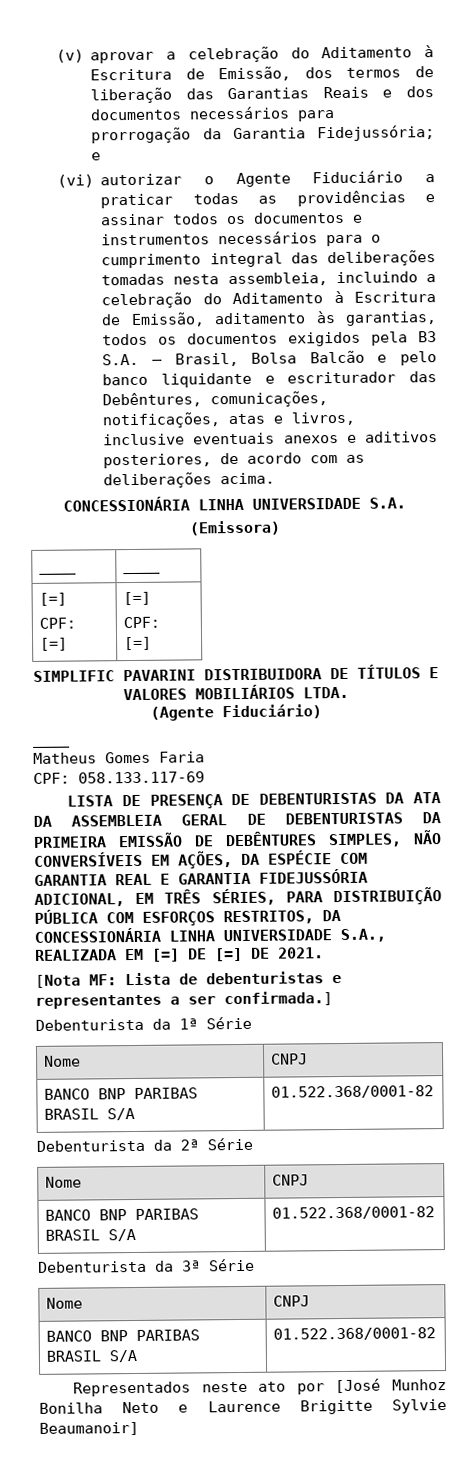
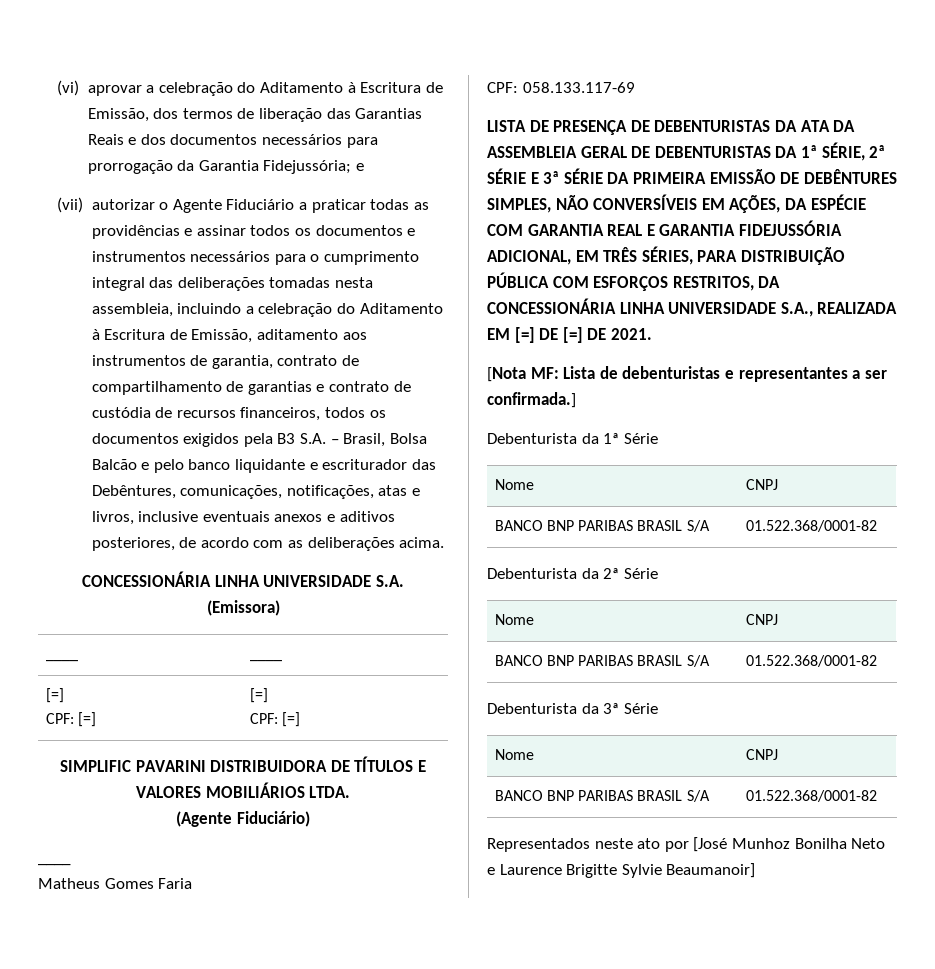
[55,49,84,63] (v) -> [57,80,80,96] (vi)
[56,174,94,188] (vi) -> [57,197,84,213] (vii)
[315,311,437,326] às garantias, -> [342,332,367,340] [91,355,359,369] [91,381,411,395] [91,407,321,421] aos instrumentos de garantia, contrato de compartilhamento de garantias e contrato de custódia de recursos financeiros,
(441, 818) none -> [800,142,886,161] [487,168,630,184] 1ª SÉRIE, 2ª SÉRIE E 3ª SÉRIE DA

